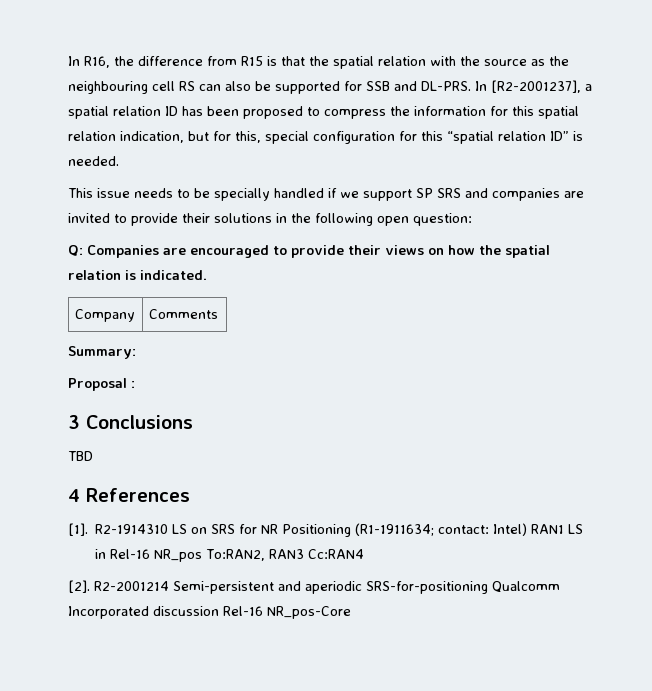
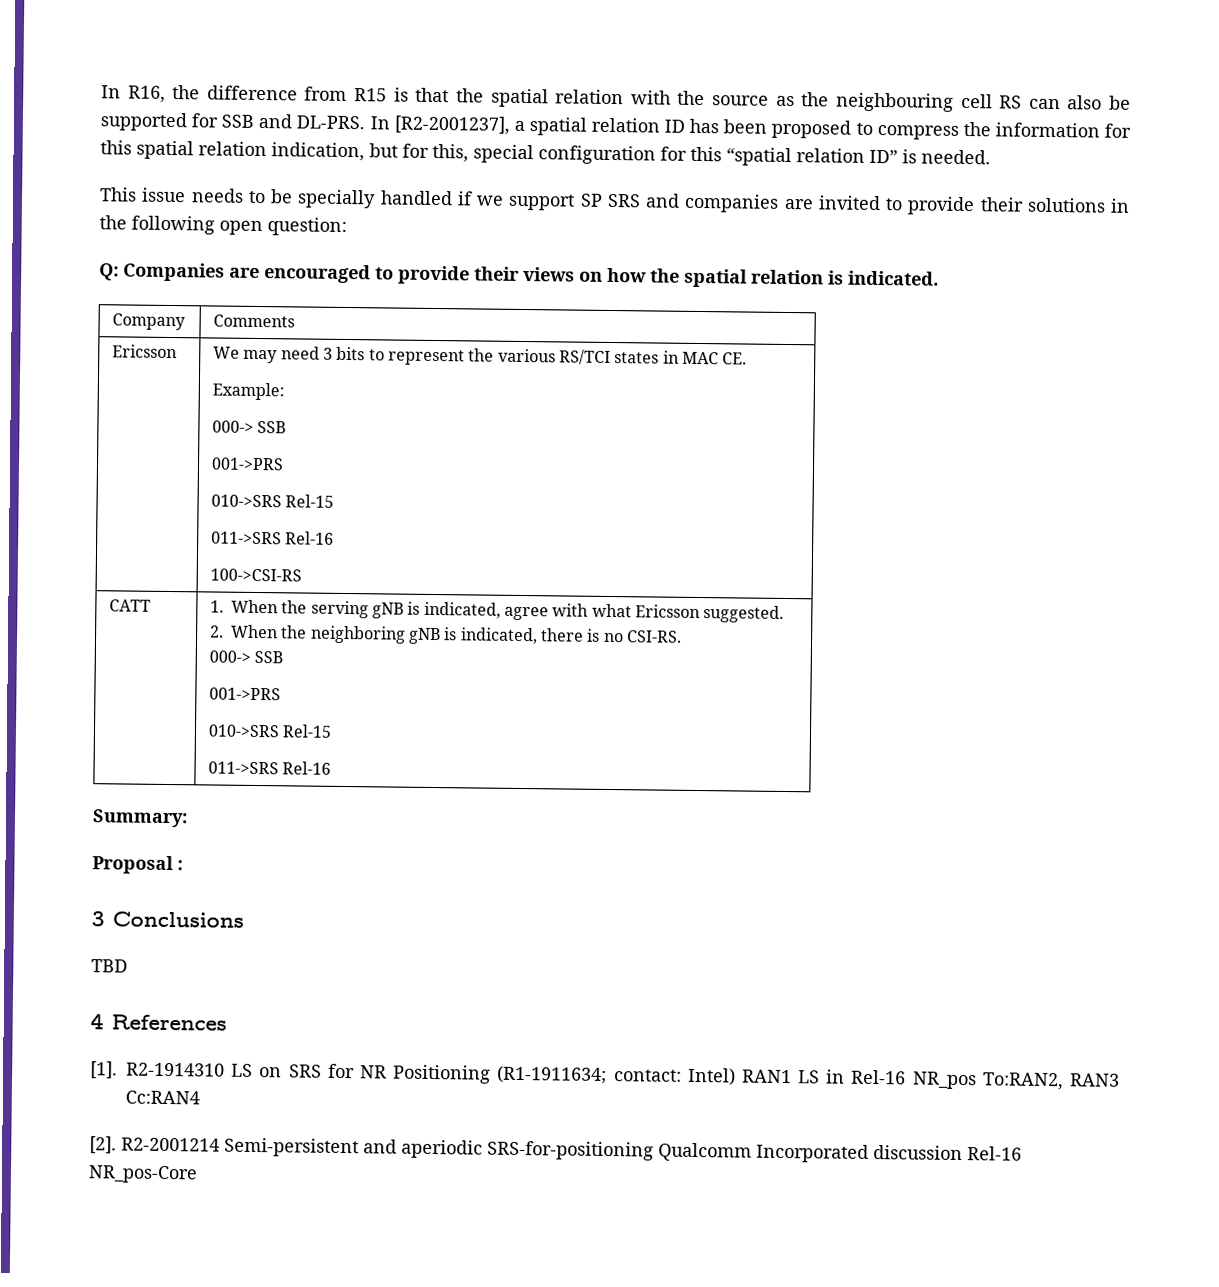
(218, 314) none -> [112,344,178,359] [213,346,748,366] [212,382,286,401] [212,420,287,434] [211,457,285,471] [211,494,335,508] [211,531,335,545] [210,568,303,582] [109,599,152,612] [210,599,785,623] [210,624,682,645] [209,650,284,664] [209,687,282,701] [208,724,333,738] [208,761,332,775] // Ericsson | We may need 3 bits to represent the various RS/TCI states in MAC CE. // Example: // 000-> SSB // 001->PRS // 010->SRS Rel-15 // 011->SRS Rel-16 // 100->CSI-RS // CATT | 1. When the serving gNB is indicated, agree with what Ericsson suggested. // 2. When the neighboring gNB is indicated, there is no CSI-RS. // 000-> SSB // 001->PRS // 010->SRS Rel-15 // 011->SRS Rel-16

